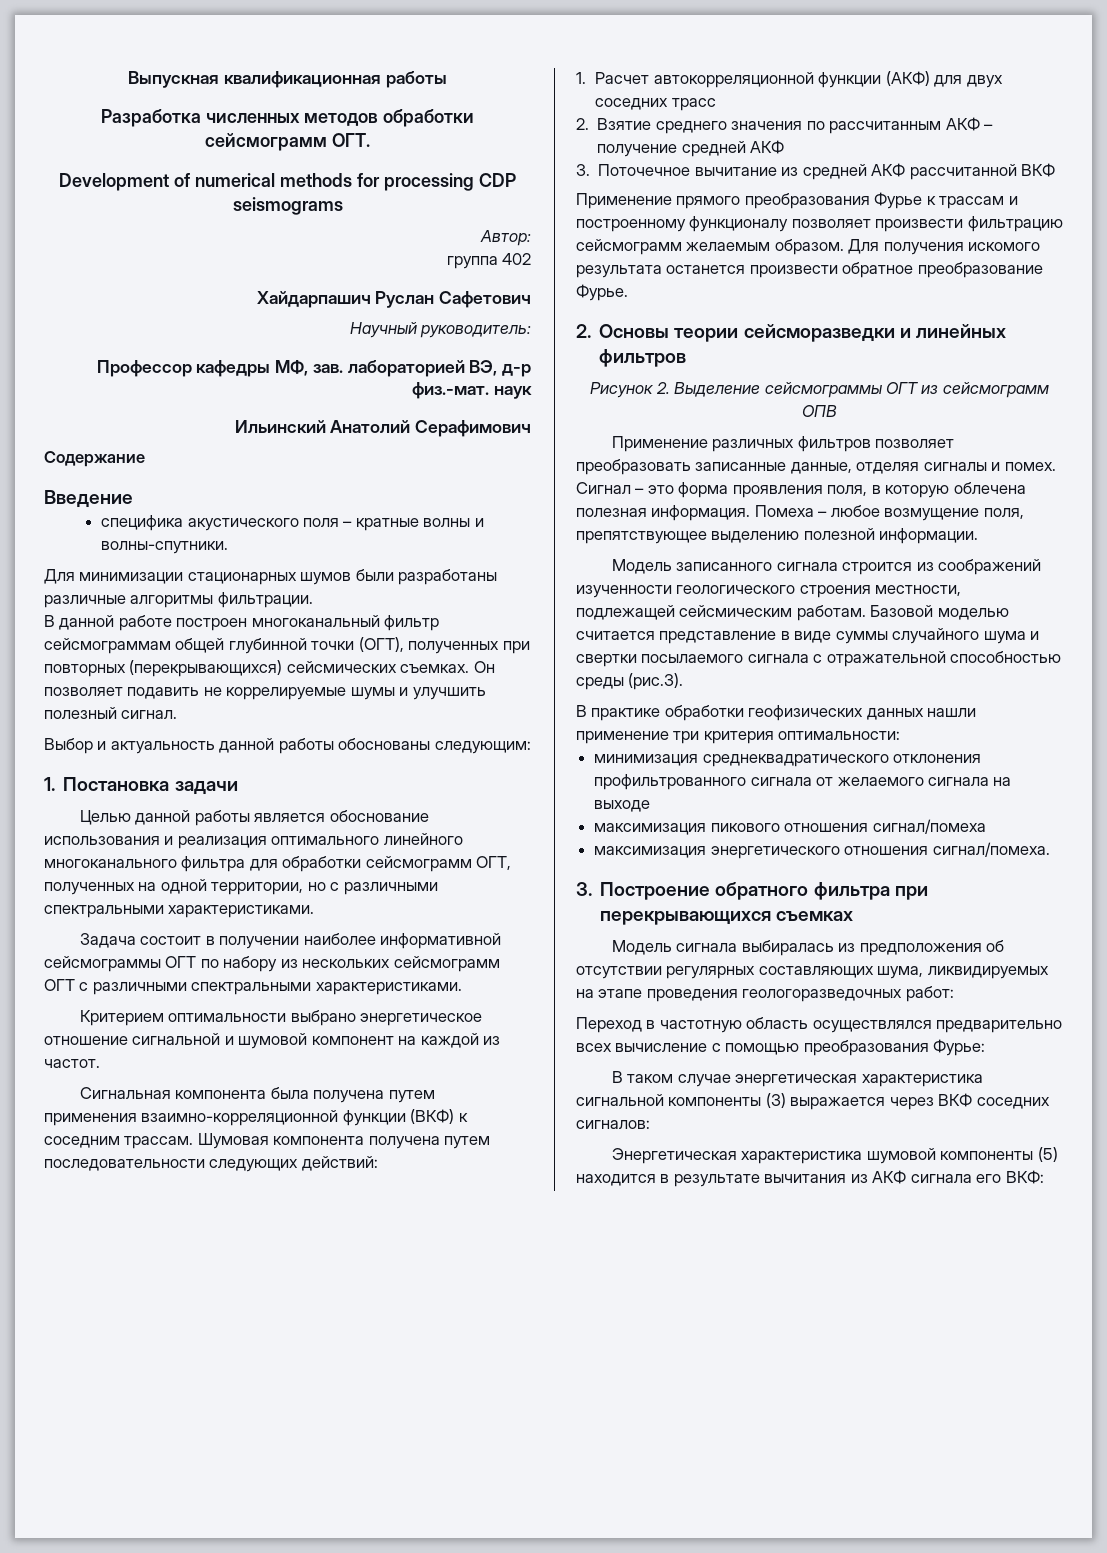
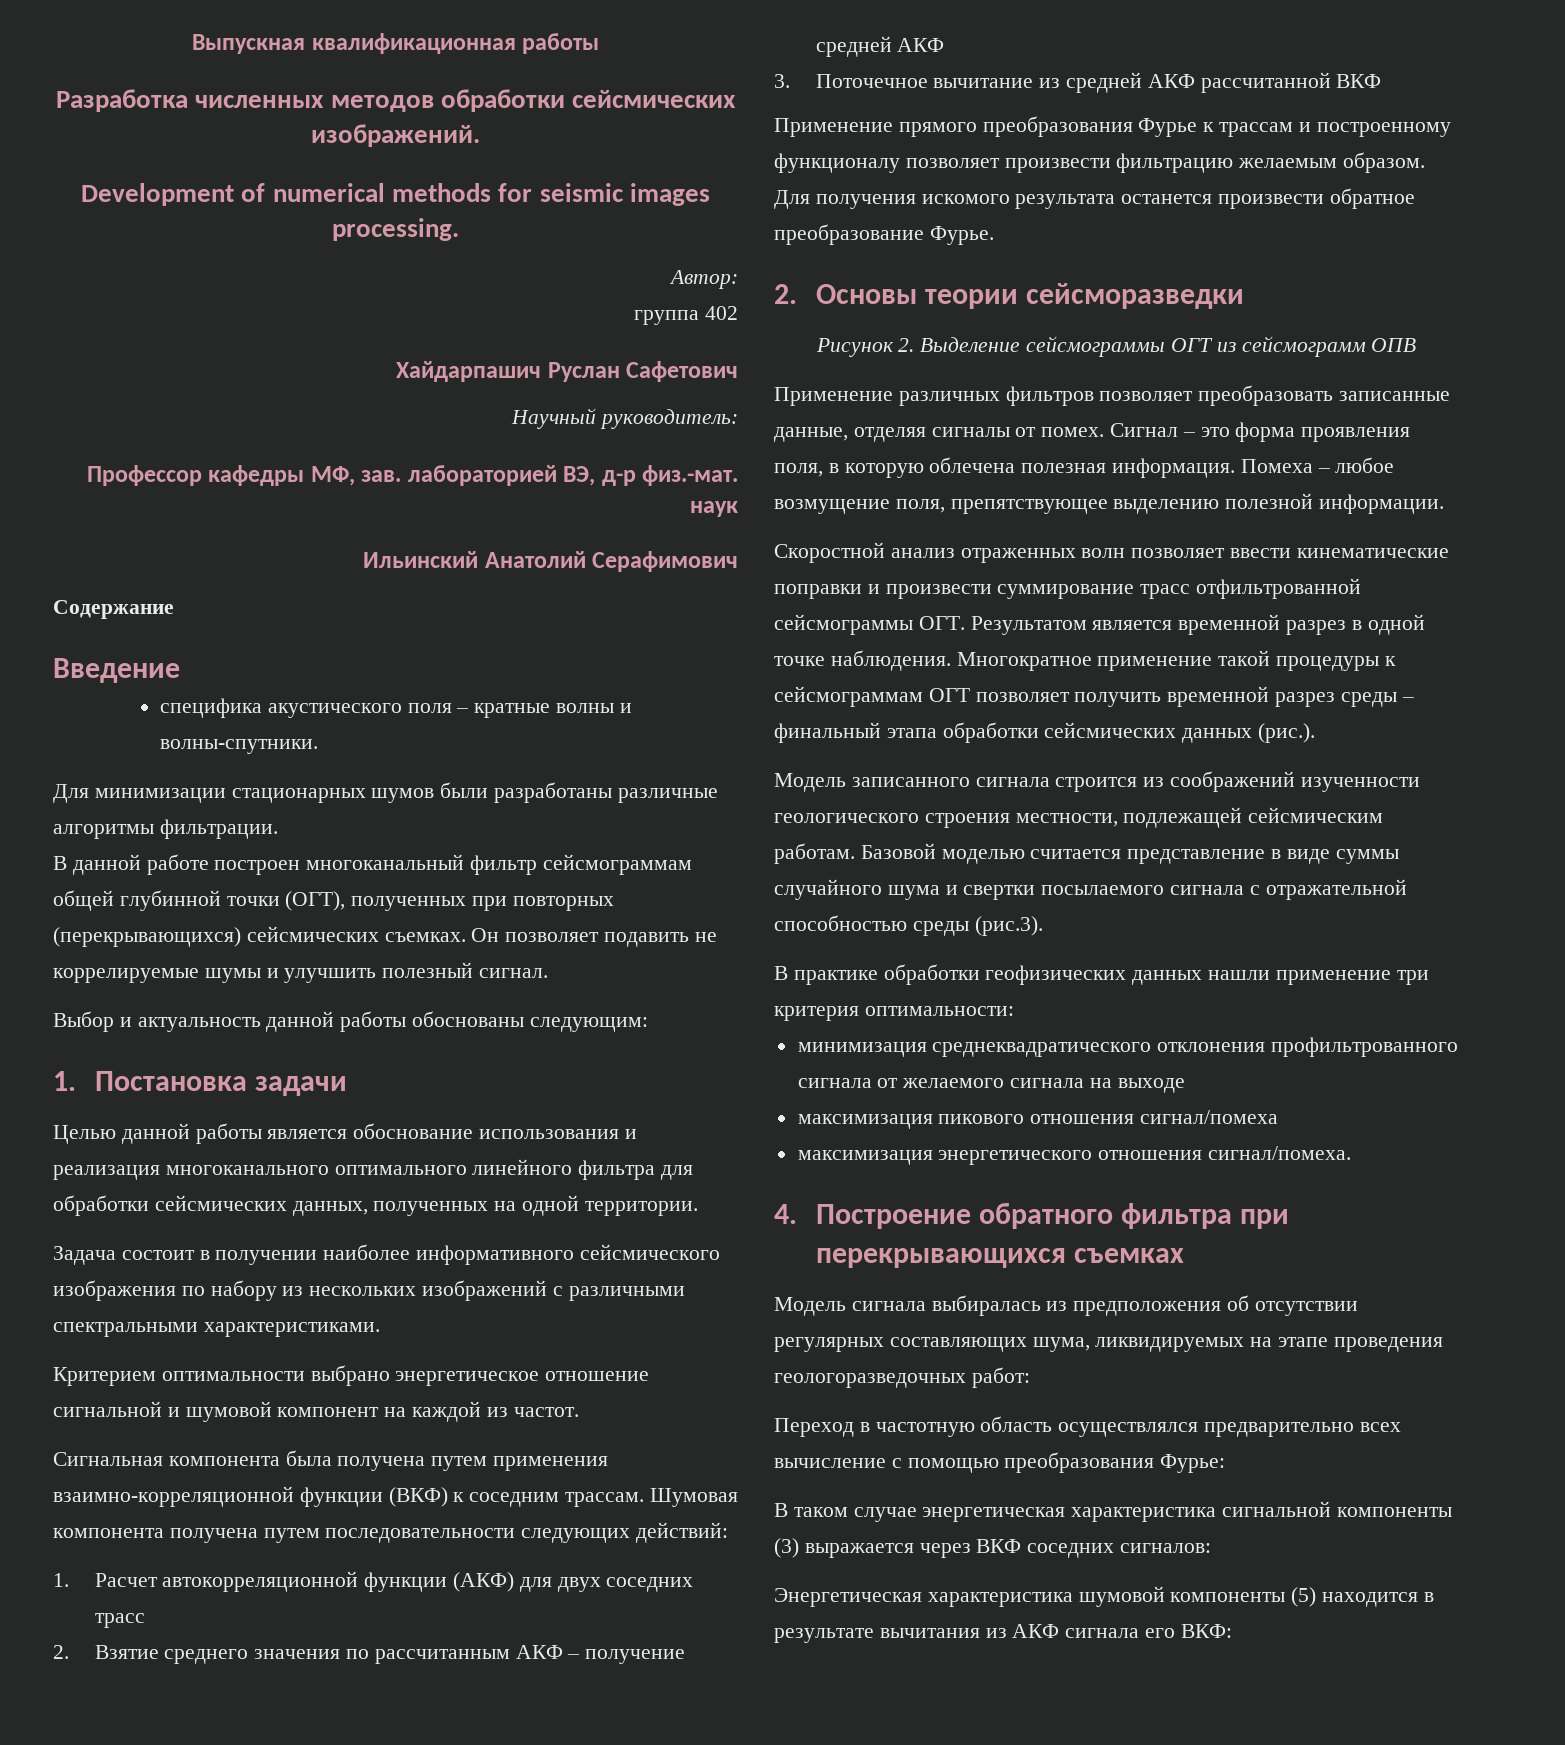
[205,133,370,151] сейсмограмм ОГТ. -> [572,90,737,108] [311,124,480,147] сейсмических изображений.
[383,173,516,191] [232,197,343,215] processing CDP seismograms -> [539,183,710,206] [332,218,459,241] seismic images processing.
(267, 842) none -> [165,1165,329,1175] многоканального
[44,859,177,868] многоканального -> (573, 1167) none
[365,856,512,872] сейсмограмм ОГТ, -> [154,1195,368,1216] сейсмических данных,
[211,882,438,895] [44,905,315,918] территории, но с различными спектральными характеристиками. -> [584,1201,698,1216] территории.
[380,933,502,949] [44,956,197,972] информативной сейсмограммы ОГТ -> [416,1244,720,1265] [53,1280,176,1301] информативного сейсмического изображения
[393,956,500,972] [44,979,75,991] сейсмограмм ОГТ -> [422,1280,548,1301] изображений
[576,239,682,255] сейсмограмм -> (1234, 163) none
[899,324,1006,338] [599,349,687,367] и линейных фильтров -> (1244, 296) none
[991,462,1001,471] и -> [1015,427,1037,437] от
(979, 536) none -> [774,542,1449,563] [774,578,1362,599] [774,614,1425,635] [774,650,1396,671] [774,686,1414,707] [774,722,1316,743] // Скоростной анализ отраженных волн позволяет ввести кинематические поправки и произвести суммирование трасс отфильтрованной сейсмограммы ОГТ. Результатом является временной разрез в одной точке наблюдения. Многократное применение такой процедуры к сейсмограммам ОГТ позволяет получить временной разрез среды – финальный этапа обработки сейсмических данных (рис.).
[576,882,592,896] 3. -> [774,1204,797,1224] 4.

